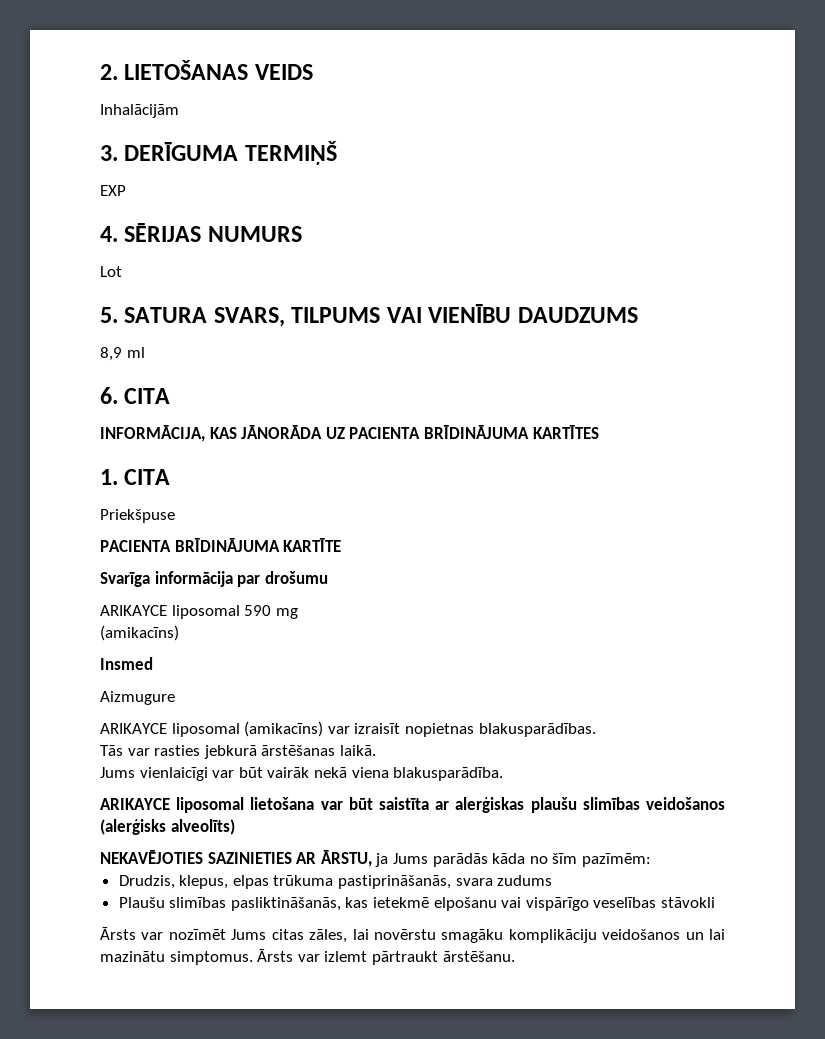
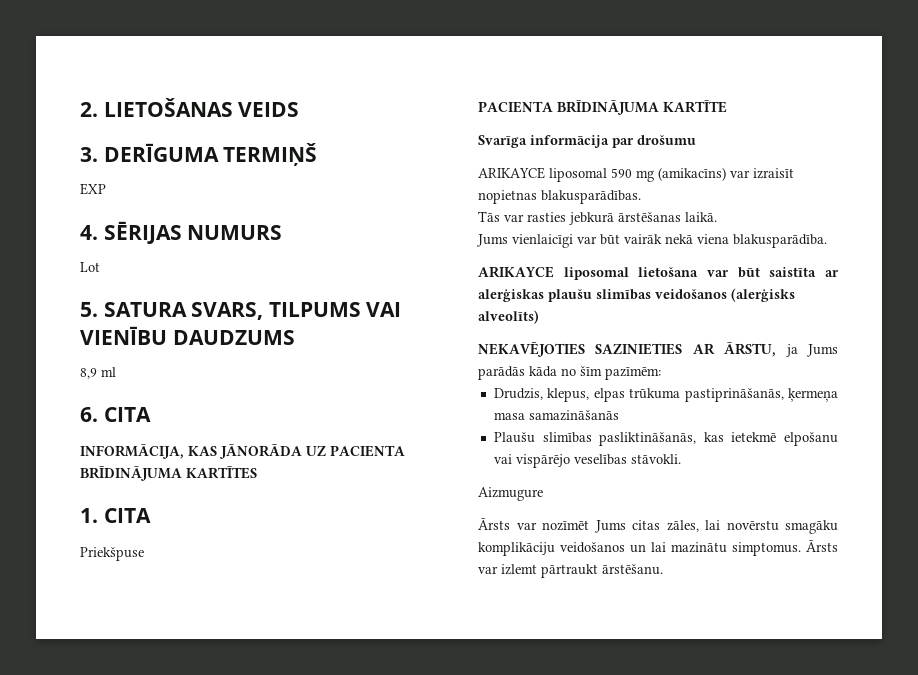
[100,104,179,118] // Inhalācijām -> (300, 109) none
[100,625,179,641] [100,657,153,670] [100,691,175,705] [100,723,240,737] // (amikacīns) // Insmed // Aizmugure // ARIKAYCE liposomal -> (654, 176) none
[455,875,553,886] svara zudums -> [788,388,838,402] [493,410,619,421] ķermeņa masa samazināšanās
[525,897,716,911] vispārīgo veselības stāvokli -> [515,454,681,468] [478,487,543,501] vispārējo veselības stāvokli. // Aizmugure

